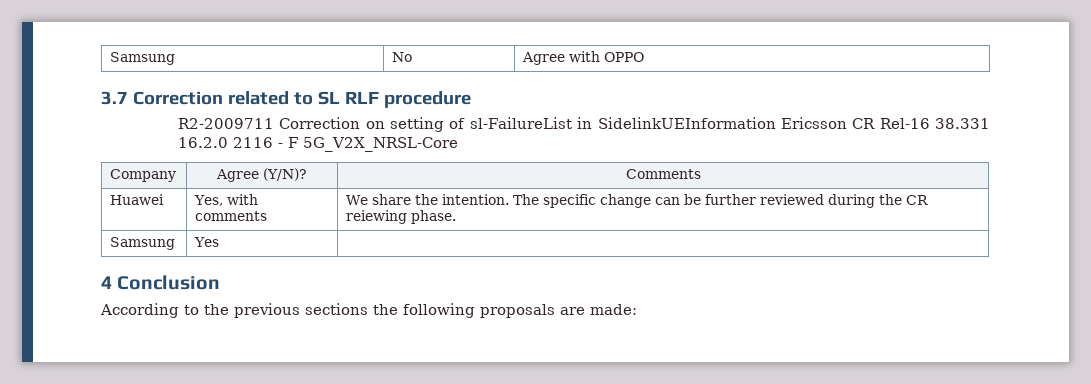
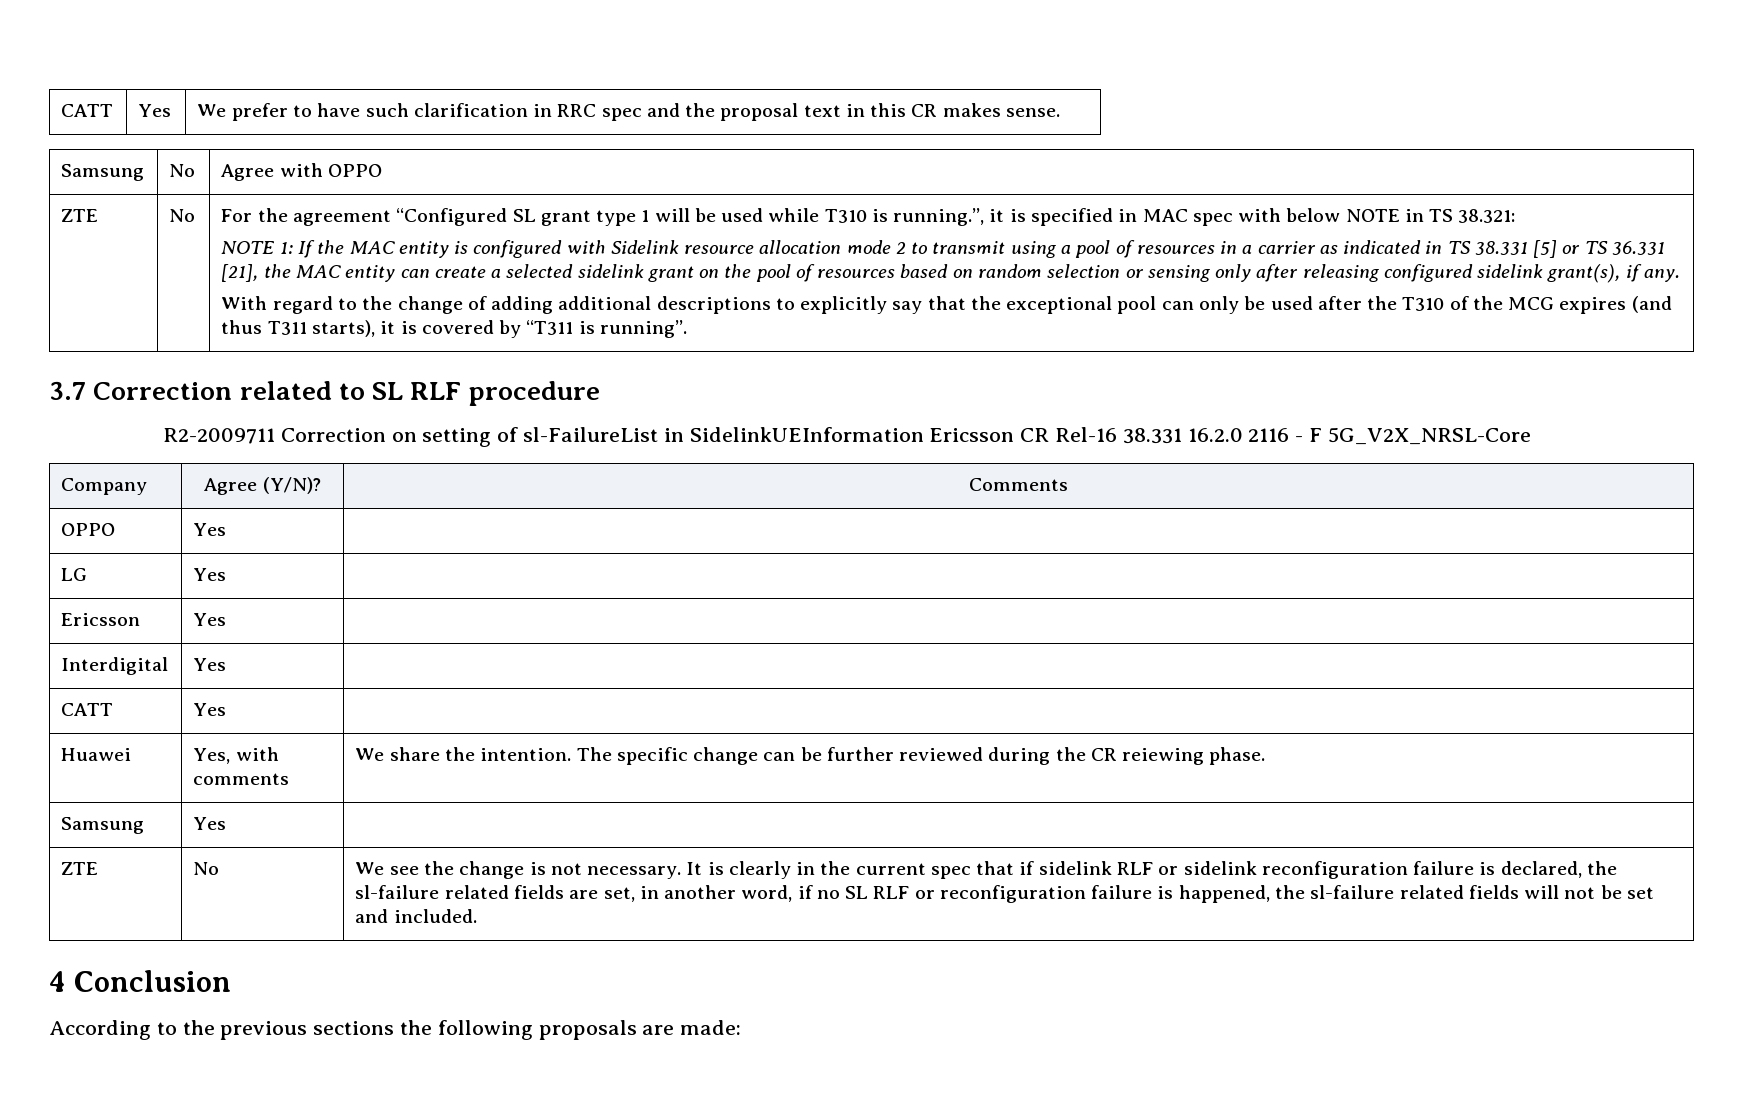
(110, 58) none -> [61,104,114,117] [138,104,172,117] [197,103,1060,121] CATT | Yes | We prefer to have such clarification in RRC spec and the proposal text in this CR makes sense. //
(645, 57) none -> [61,209,99,222] [169,209,196,222] [221,208,1516,226] [221,240,1665,258] [221,264,1680,283] [221,296,1672,314] [221,320,687,338] // ZTE | No | For the agreement “Configured SL grant type 1 will be used while T310 is running.”, it is specified in MAC spec with below NOTE in TS 38.321: // NOTE 1: If the MAC entity is configured with Sidelink resource allocation mode 2 to transmit using a pool of resources in a carrier as indicated in TS 38.331 [5] or TS 36.331 [21], the MAC entity can create a selected sidelink grant on the pool of resources based on random selection or sensing only after releasing configured sidelink grant(s), if any. // With regard to the change of adding additional descriptions to explicitly say that the exceptional pool can only be used after the T310 of the MCG expires (and thus T311 starts), it is covered by “T311 is running”.
(701, 174) none -> [61,523,116,536] [193,523,227,536] [61,568,88,581] [193,568,227,581] [61,613,141,626] [193,613,227,626] [61,657,169,675] [193,658,227,671] [61,703,114,716] [193,703,227,716] // OPPO | Yes | // LG | Yes | // Ericsson | Yes | // Interdigital | Yes | // CATT | Yes |
(220, 242) none -> [61,862,99,875] [193,862,220,875] [355,861,1617,879] [355,885,1654,903] [355,909,477,923] // ZTE | No | We see the change is not necessary. It is clearly in the current spec that if sidelink RLF or sidelink reconfiguration failure is declared, the sl-failure related fields are set, in another word, if no SL RLF or reconfiguration failure is happened, the sl-failure related fields will not be set and included.

